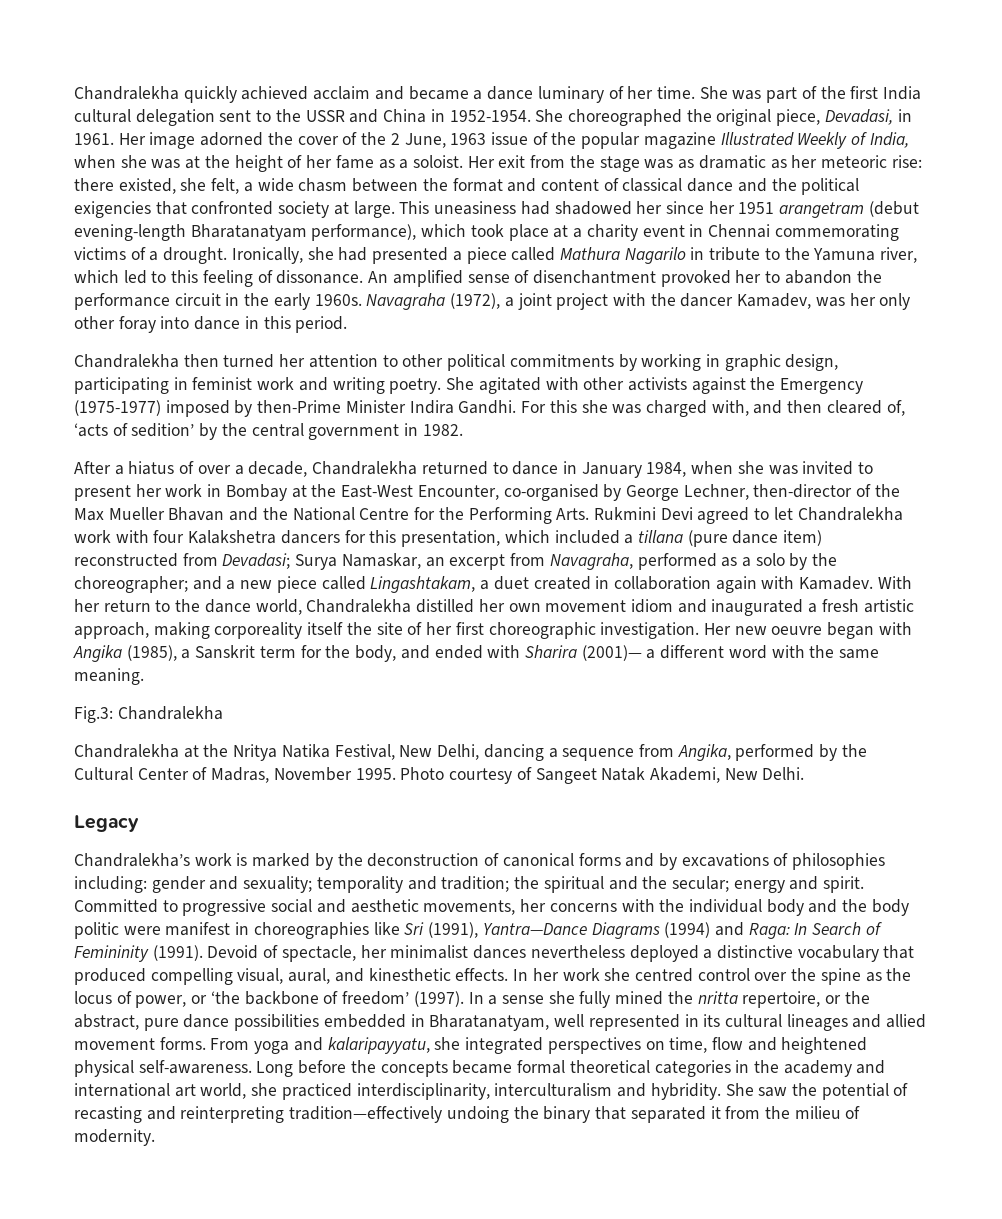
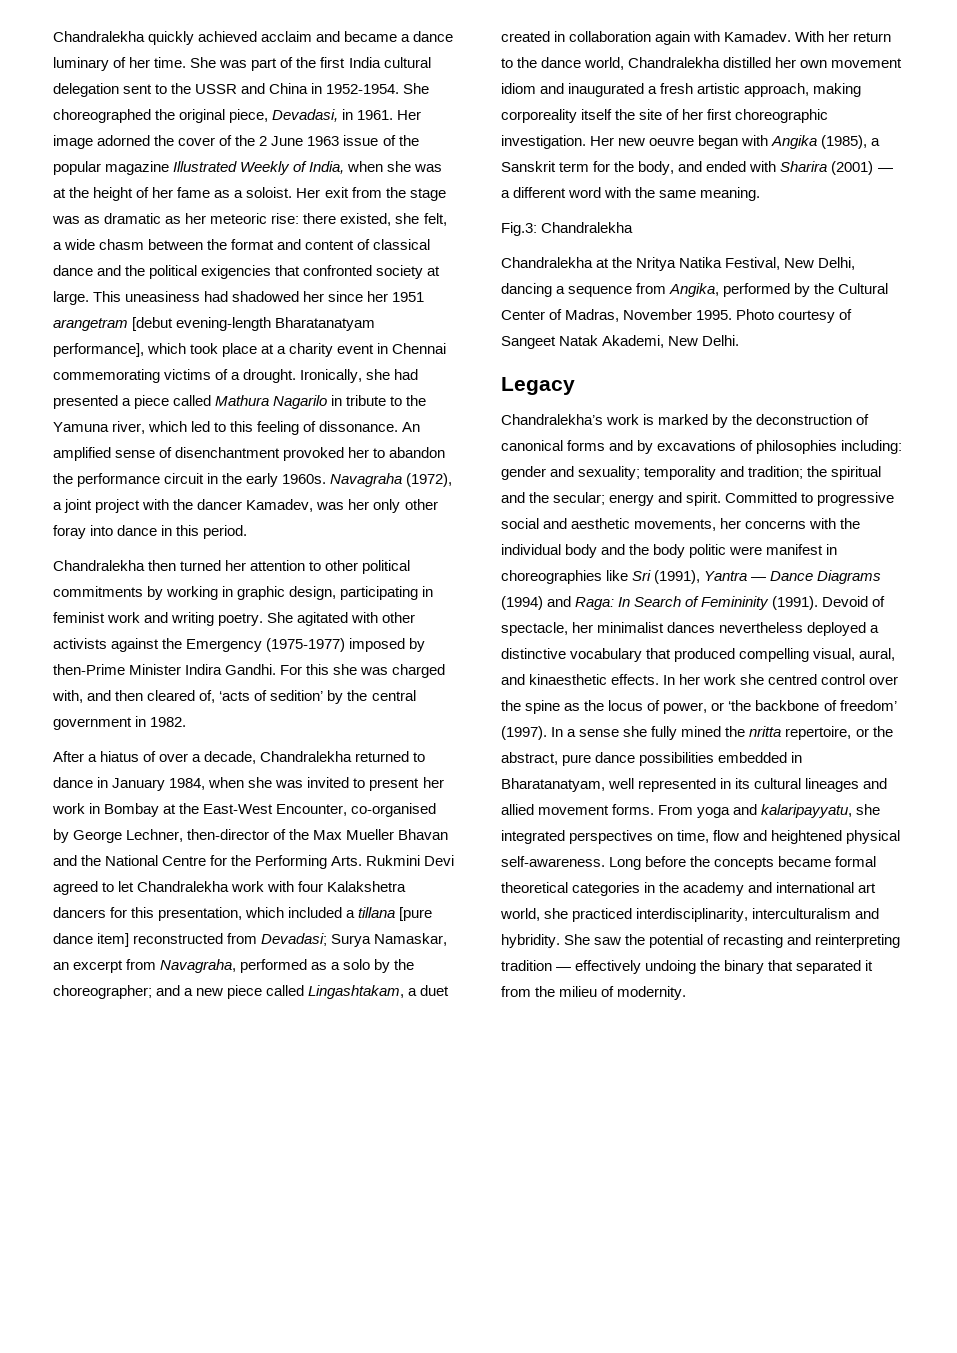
[404,133,446,148] June, -> [271,136,304,146] June
[868,201,919,217] (debut -> [132,317,174,331] [debut
[311,224,417,241] performance), -> [53,343,144,357] performance],
[687,530,823,547] (pure dance item) -> [399,907,433,921] [53,933,130,947] [pure dance item]
[581,645,642,661] (2001)— -> [831,161,893,175] (2001) —
[482,923,587,935] Yantra—Dance -> [704,571,814,581] Yantra — Dance
[368,968,451,981] kinesthetic -> [529,674,608,685] kinaesthetic
[289,1106,443,1123] tradition—effectively -> [501,960,642,974] tradition — effectively

